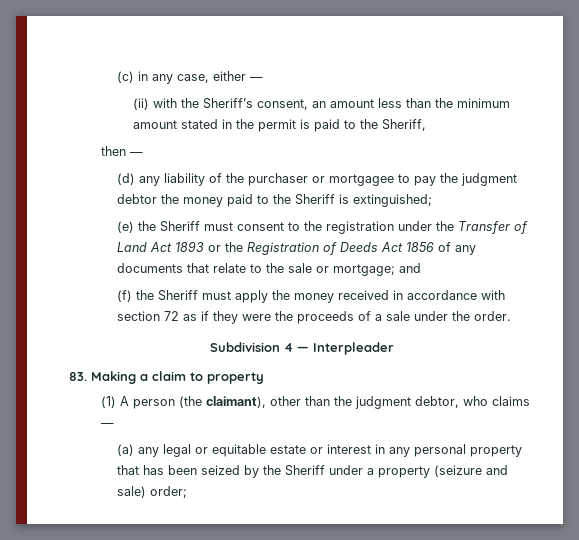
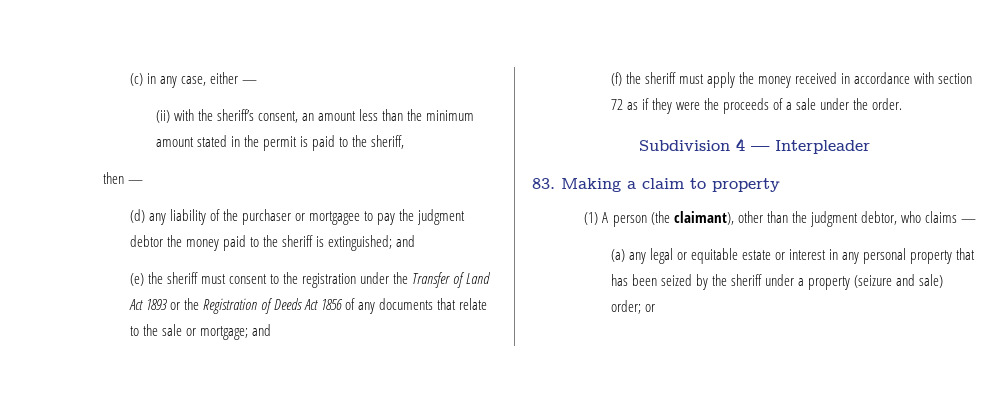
[202,98,253,109] Sheriff’s -> [216,109,254,121] sheriff’s
[381,119,426,131] Sheriff, -> [371,135,405,149] sheriff,
[294,194,335,205] Sheriff -> [281,235,313,247] sheriff
(432, 200) none -> [396,235,416,247] and
[159,221,200,232] Sheriff -> [166,272,198,284] sheriff
[157,290,198,301] Sheriff -> [644,72,676,84] sheriff
[284,465,325,476] Sheriff -> [730,274,762,286] sheriff
(187, 492) none -> [644,304,655,312] or

